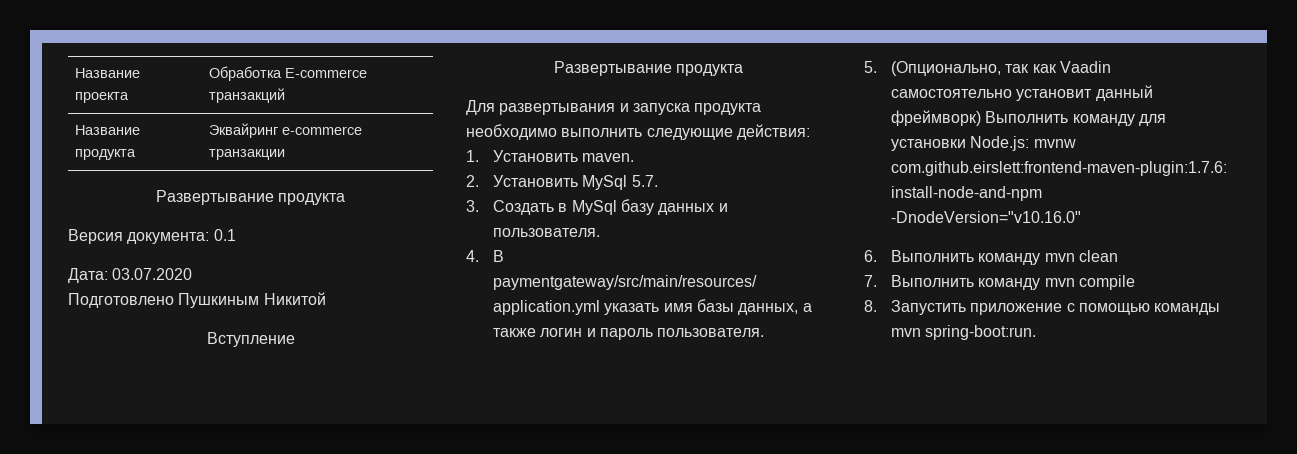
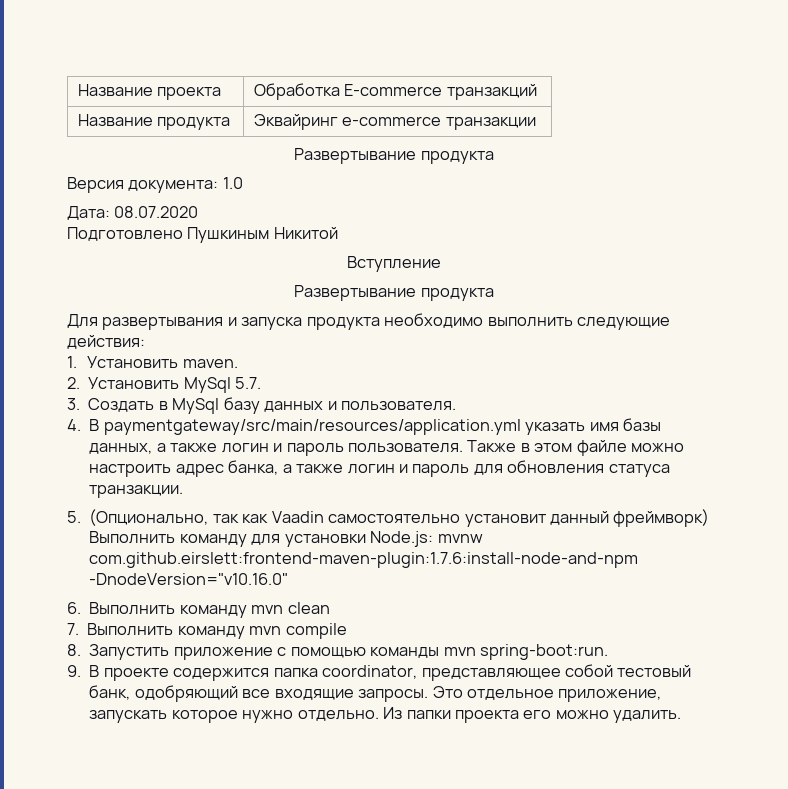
[213,229,236,241] 0.1 -> [222,177,243,189] 1.0
[112,268,193,280] 03.07.2020 -> [114,206,199,218] 08.07.2020
(765, 332) none -> [467,440,685,456] [89,460,670,477] [89,485,184,498] Также в этом файле можно настроить адрес банка, а также логин и пароль для обновления статуса транзакции.
(1037, 332) none -> [67,664,692,681] [89,685,662,702] [89,707,682,723] // 9. В проекте содержится папка coordinator, представляющее собой тестовый банк, одобряющий все входящие запросы. Это отдельное приложение, запускать которое нужно отдельно. Из папки проекта его можно удалить.

